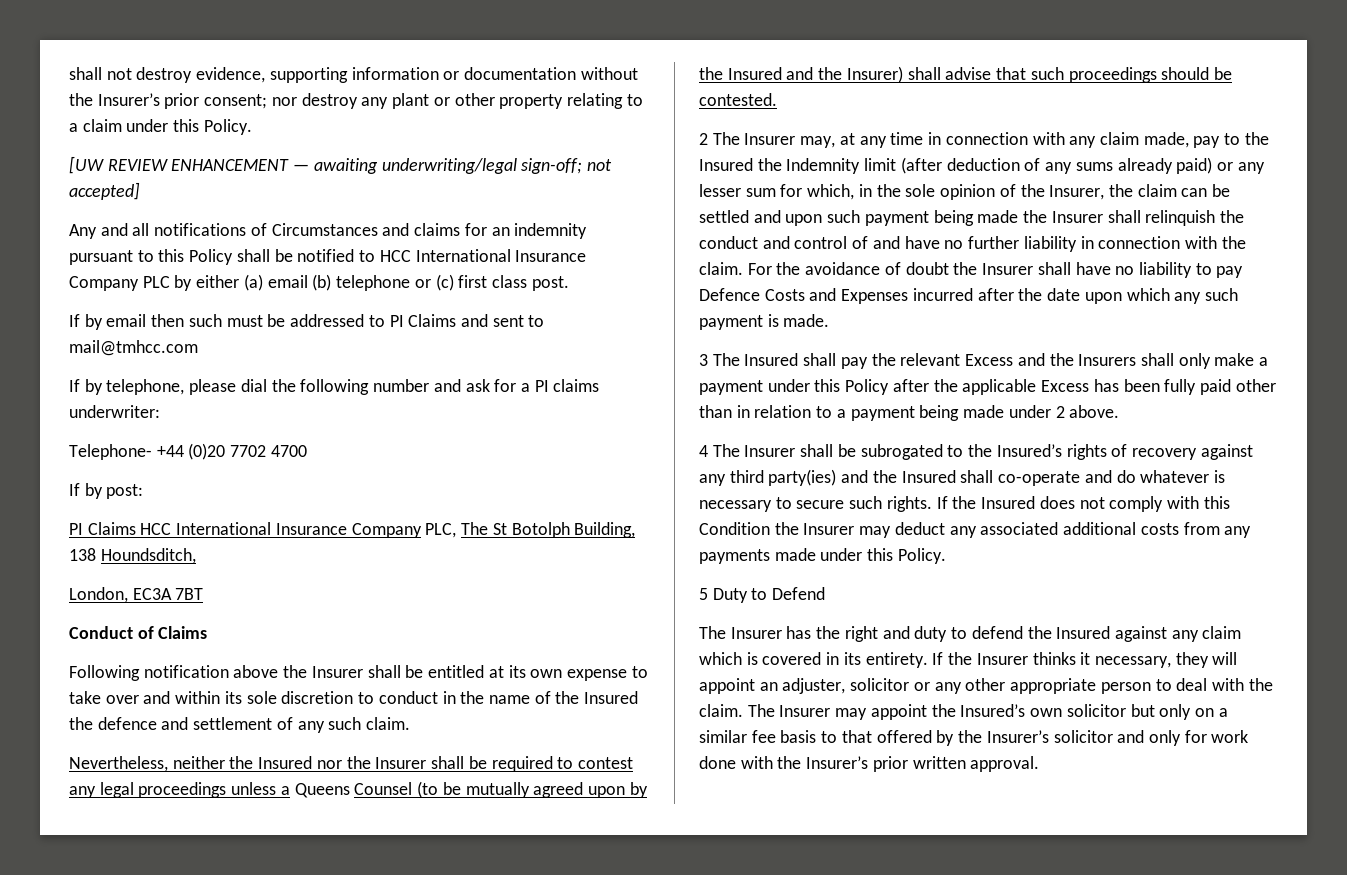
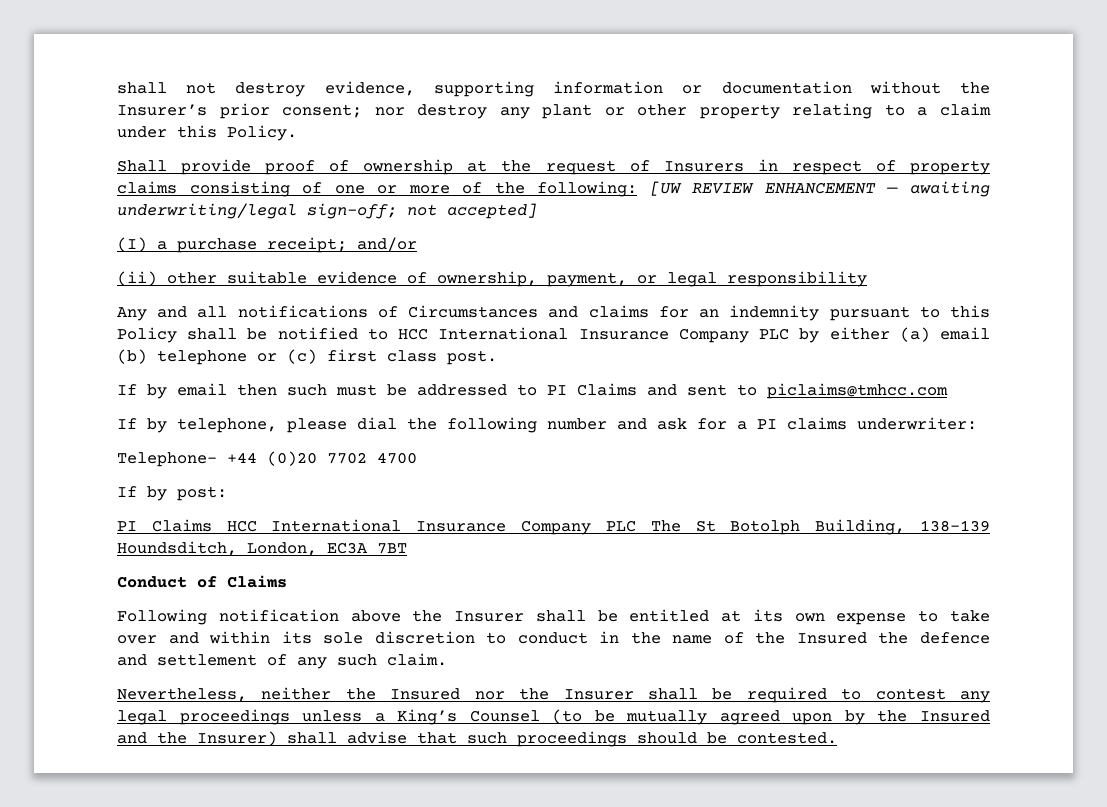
(252, 127) none -> [117,159,991,175] [117,181,638,197] Shall provide proof of ownership at the request of Insurers in respect of property claims consisting of one or more of the following:
(140, 191) none -> [117,237,417,253] [117,271,867,287] // (I) a purchase receipt; and/or // (ii) other suitable evidence of ownership, payment, or legal responsibility
[69,340,198,356] mail@tmhcc.com -> [767,383,948,399] piclaims@tmhcc.com
[425,523,457,538] PLC, -> [605,520,636,532] PLC
[69,548,96,561] 138 -> [920,520,991,532] 138-139
(196, 556) // -> (237, 548) none
[294,783,350,798] Queens -> [397,709,458,725] King’s
[699,132,1269,148] [699,157,1265,174] [699,184,1231,200] [699,210,1244,226] [699,236,1246,252] [699,262,1244,278] [699,288,1238,304] [699,314,830,330] [699,353,1269,369] [699,379,1276,395] [699,405,1120,421] [699,444,1253,460] [699,469,1225,486] [699,496,1230,512] [699,522,1252,538] [699,548,946,564] [699,587,826,603] [699,626,1242,642] [699,652,1238,668] [699,678,1273,694] [699,704,1228,720] [699,730,1249,746] [699,756,1040,772] // 2 The Insurer may, at any time in connection with any claim made, pay to the Insured the Indemnity limit (after deduction of any sums already paid) or any lesser sum for which, in the sole opinion of the Insurer, the claim can be settled and upon such payment being made the Insurer shall relinquish the conduct and control of and have no further liability in connection with the claim. For the avoidance of doubt the Insurer shall have no liability to pay Defence Costs and Expenses incurred after the date upon which any such payment is made. // 3 The Insured shall pay the relevant Excess and the Insurers shall only make a payment under this Policy after the applicable Excess has been fully paid other than in relation to a payment being made under 2 above. // 4 The Insurer shall be subrogated to the Insured’s rights of recovery against any third party(ies) and the Insured shall co-operate and do whatever is necessary to secure such rights. If the Insured does not comply with this Condition the Insurer may deduct any associated additional costs from any payments made under this Policy. // 5 Duty to Defend // The Insurer has the right and duty to defend the Insured against any claim which is covered in its entirety. If the Insurer thinks it necessary, they will appoint an adjuster, solicitor or any other appropriate person to deal with the claim. The Insurer may appoint the Insured’s own solicitor but only on a similar fee basis to that offered by the Insurer’s solicitor and only for work done with the Insurer’s prior written approval. -> (837, 738) none

